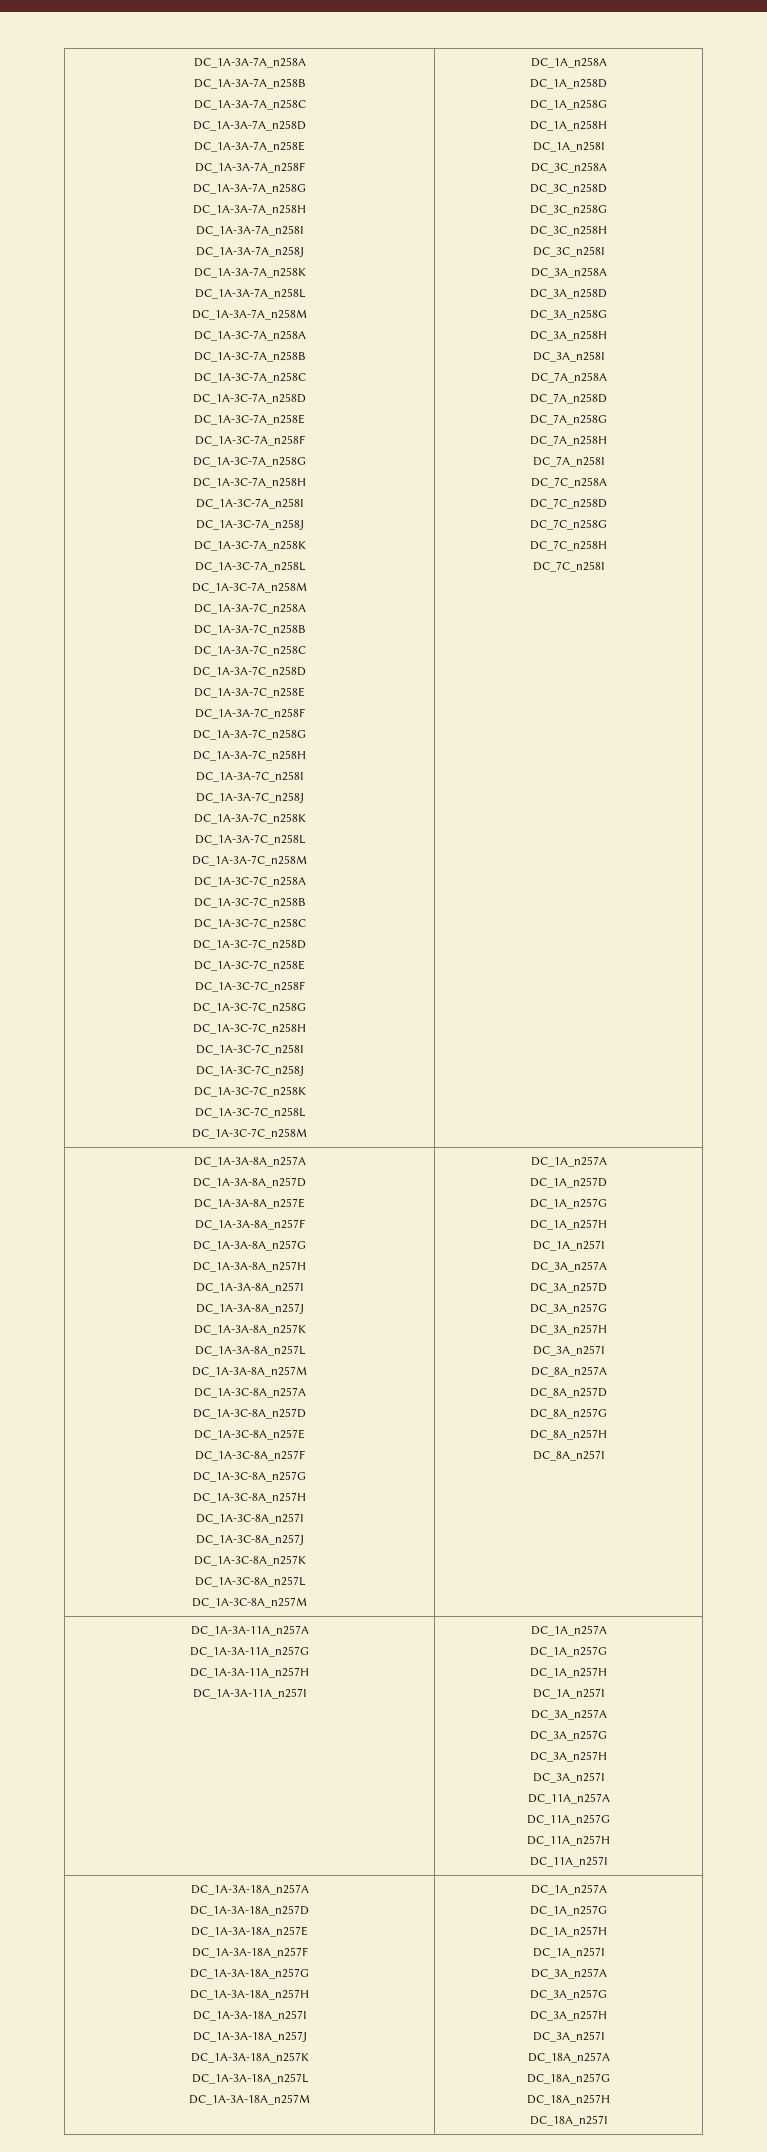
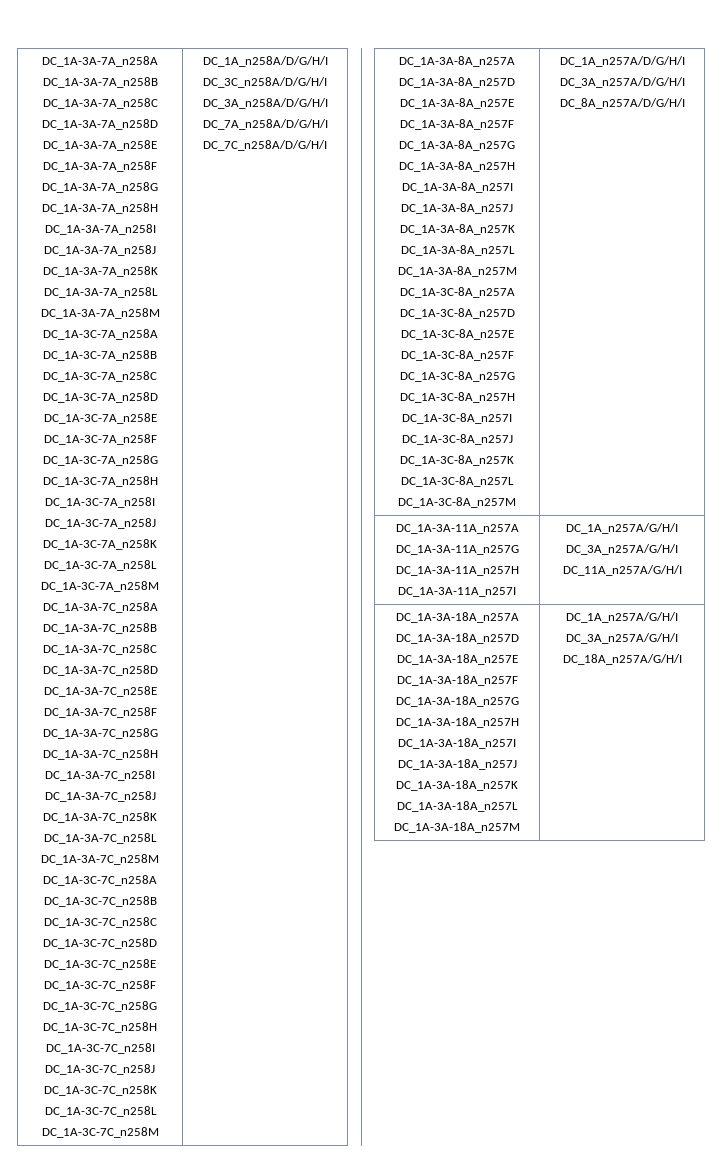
[530,57,607,68] [530,78,607,89] [530,99,607,110] [530,120,607,131] [532,141,605,152] [530,162,607,173] [530,183,607,194] [530,204,607,215] [530,225,607,236] [532,246,605,257] [530,267,607,278] [530,288,607,299] [530,309,607,320] [530,330,607,341] [532,351,605,362] [530,372,607,383] [530,393,607,404] [530,414,607,425] [530,435,607,446] [532,456,605,467] [530,477,607,488] [530,498,607,509] [530,519,607,530] [530,540,607,551] [532,561,605,572] DC_1A_n258A // DC_1A_n258D // DC_1A_n258G // DC_1A_n258H // DC_1A_n258I // DC_3C_n258A // DC_3C_n258D // DC_3C_n258G // DC_3C_n258H // DC_3C_n258I // DC_3A_n258A // DC_3A_n258D // DC_3A_n258G // DC_3A_n258H // DC_3A_n258I // DC_7A_n258A // DC_7A_n258D // DC_7A_n258G // DC_7A_n258H // DC_7A_n258I // DC_7C_n258A // DC_7C_n258D // DC_7C_n258G // DC_7C_n258H // DC_7C_n258I -> [202,56,328,67] [203,77,327,88] [202,98,328,109] [202,119,328,130] [203,140,327,151] DC_1A_n258A/D/G/H/I // DC_3C_n258A/D/G/H/I // DC_3A_n258A/D/G/H/I // DC_7A_n258A/D/G/H/I // DC_7C_n258A/D/G/H/I
[530,1156,607,1167] [530,1177,607,1188] [530,1198,607,1209] [530,1219,607,1230] [532,1240,605,1251] [530,1261,607,1272] [530,1282,607,1293] [530,1303,607,1314] [530,1324,607,1335] [532,1345,605,1356] [530,1366,607,1377] [530,1387,607,1398] [530,1408,607,1419] [530,1429,607,1440] [532,1450,605,1461] [190,1625,309,1636] [190,1646,309,1657] [190,1667,309,1678] [192,1688,307,1699] [530,1625,607,1636] [530,1646,607,1657] [530,1667,607,1678] [532,1688,605,1699] [530,1709,607,1720] [530,1730,607,1741] [530,1751,607,1762] [532,1772,605,1783] [527,1793,610,1804] [527,1814,610,1825] [527,1835,610,1846] [529,1856,608,1867] DC_1A_n257A // DC_1A_n257D // DC_1A_n257G // DC_1A_n257H // DC_1A_n257I // DC_3A_n257A // DC_3A_n257D // DC_3A_n257G // DC_3A_n257H // DC_3A_n257I // DC_8A_n257A // DC_8A_n257D // DC_8A_n257G // DC_8A_n257H // DC_8A_n257I // DC_1A-3A-11A_n257A // DC_1A-3A-11A_n257G // DC_1A-3A-11A_n257H // DC_1A-3A-11A_n257I | DC_1A_n257A // DC_1A_n257G // DC_1A_n257H // DC_1A_n257I // DC_3A_n257A // DC_3A_n257G // DC_3A_n257H // DC_3A_n257I // DC_11A_n257A // DC_11A_n257G // DC_11A_n257H // DC_11A_n257I -> [559,56,685,67] [559,77,685,88] [559,98,685,109] [395,524,519,534] [395,545,519,555] [395,566,519,576] [398,587,516,597] [566,523,678,534] [566,544,678,555] [562,565,682,576] DC_1A_n257A/D/G/H/I // DC_3A_n257A/D/G/H/I // DC_8A_n257A/D/G/H/I // DC_1A-3A-11A_n257A // DC_1A-3A-11A_n257G // DC_1A-3A-11A_n257H // DC_1A-3A-11A_n257I | DC_1A_n257A/G/H/I // DC_3A_n257A/G/H/I // DC_11A_n257A/G/H/I
[530,1884,607,1895] [530,1905,607,1916] [530,1926,607,1937] [532,1947,605,1958] [530,1968,607,1979] [530,1989,607,2000] [530,2010,607,2021] [532,2031,605,2042] [527,2052,610,2063] [527,2073,610,2084] [527,2094,610,2105] [529,2115,608,2126] DC_1A_n257A // DC_1A_n257G // DC_1A_n257H // DC_1A_n257I // DC_3A_n257A // DC_3A_n257G // DC_3A_n257H // DC_3A_n257I // DC_18A_n257A // DC_18A_n257G // DC_18A_n257H // DC_18A_n257I -> [566,612,678,623] [566,633,678,644] [562,654,682,665] DC_1A_n257A/G/H/I // DC_3A_n257A/G/H/I // DC_18A_n257A/G/H/I

